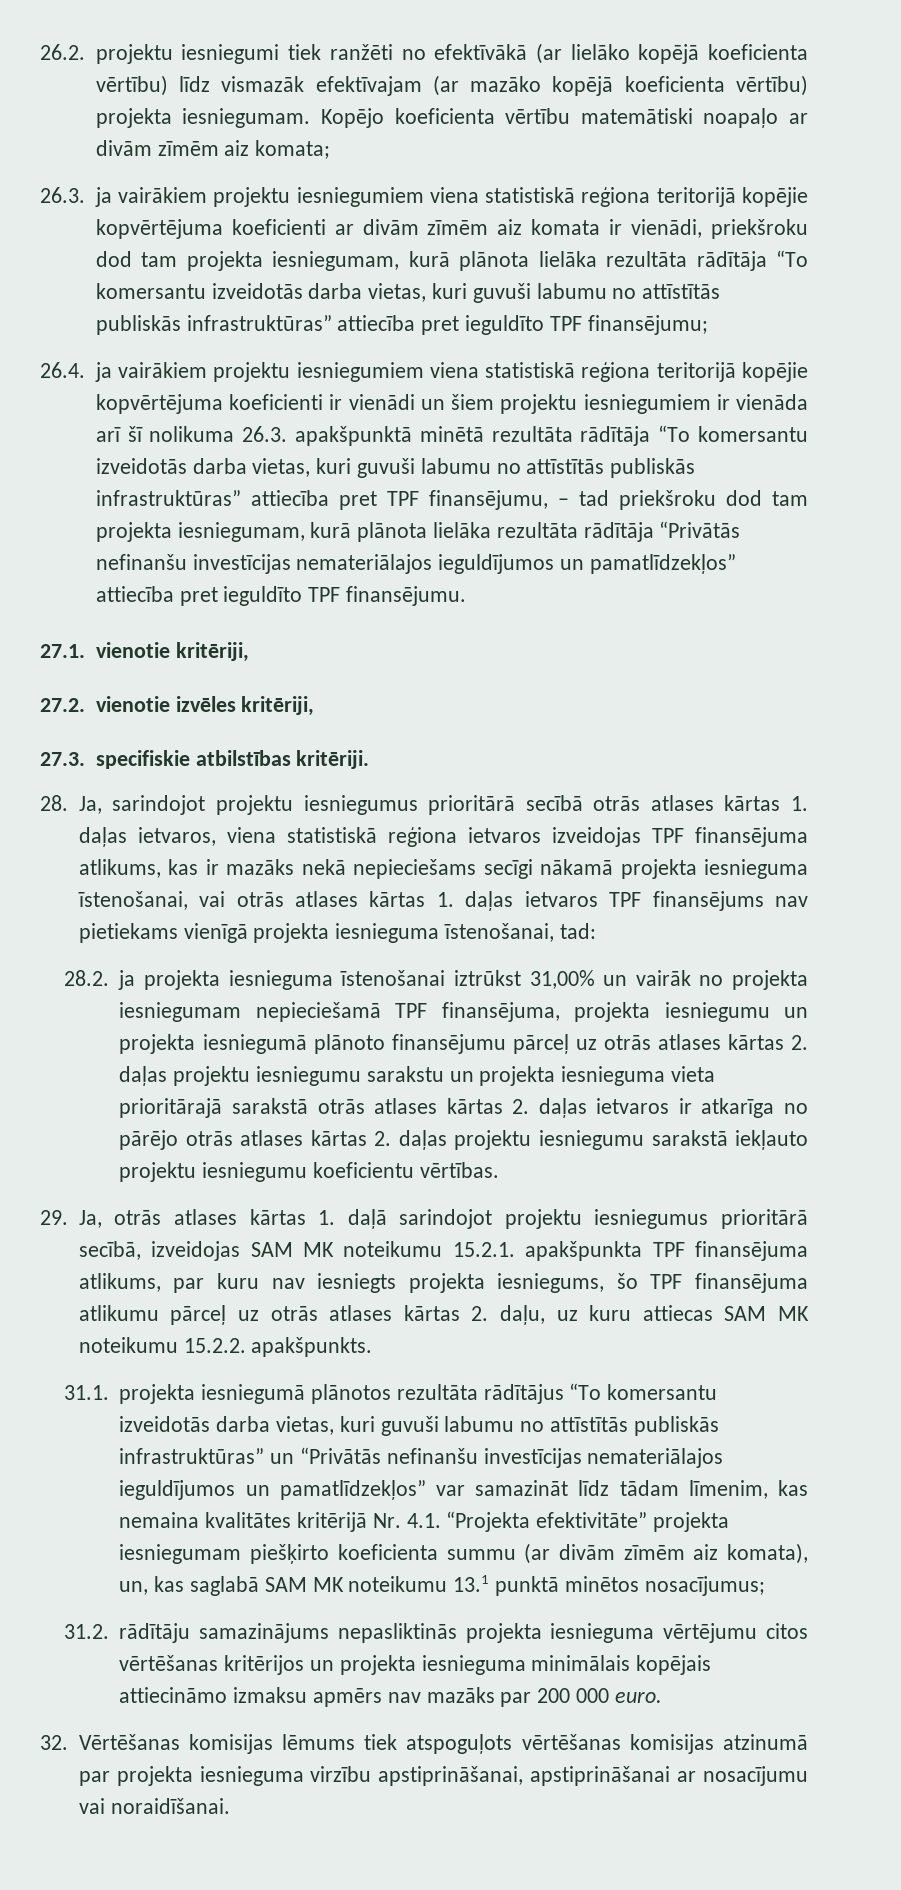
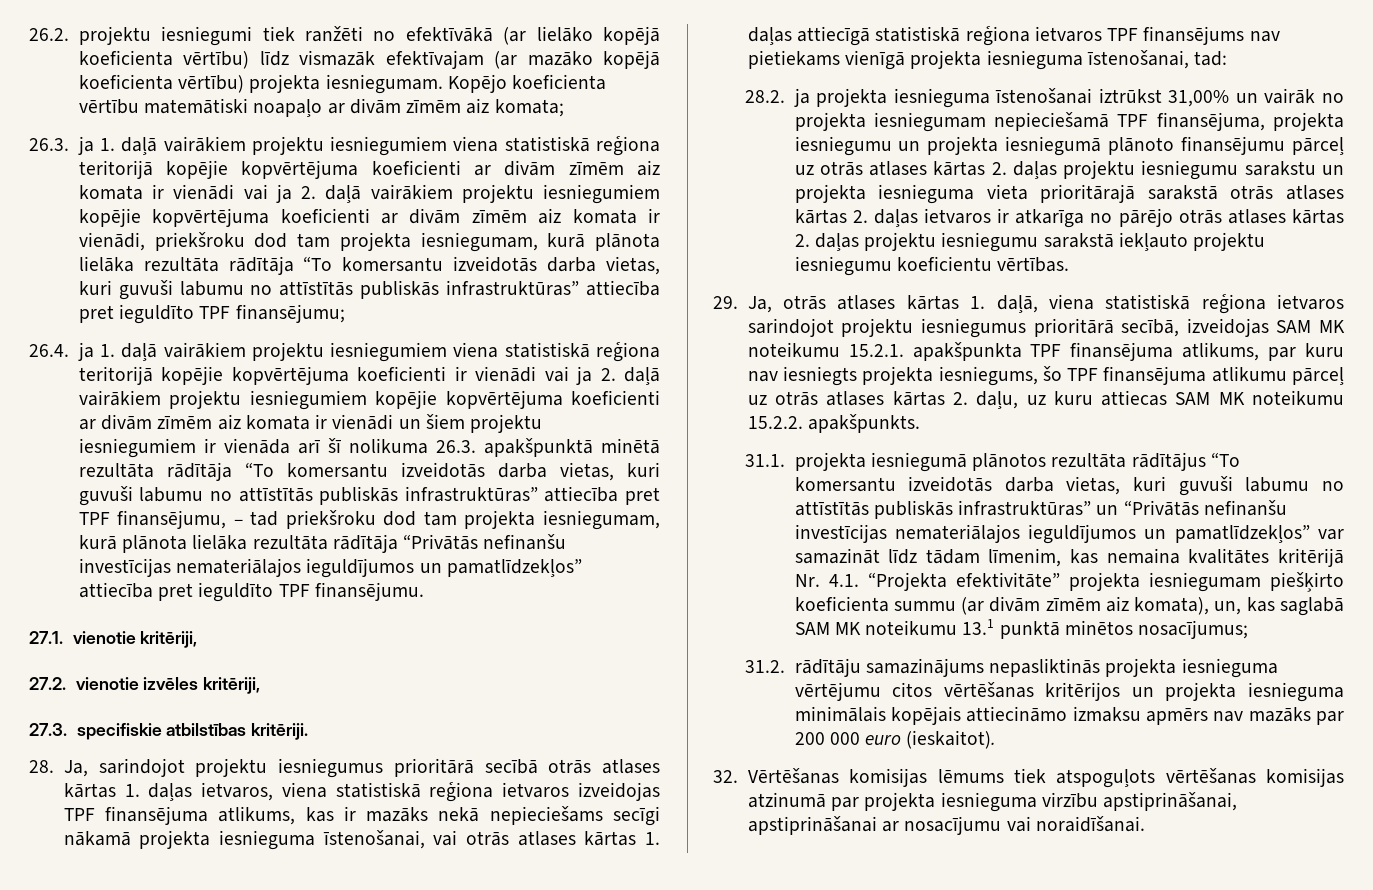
(112, 197) none -> [100,137,158,155] 1. daļā
(623, 227) none -> [173,184,660,204] [78,208,660,227] vienādi vai ja 2. daļā vairākiem projektu iesniegumiem kopējie kopvērtējuma koeficienti ar divām zīmēm aiz komata ir
(112, 372) none -> [100,343,158,361] 1. daļā
(415, 402) none -> [544,366,660,385] [78,390,660,410] [78,414,394,430] vai ja 2. daļā vairākiem projektu iesniegumiem kopējie kopvērtējuma koeficienti ar divām zīmēm aiz komata ir vienādi
(514, 901) none -> [797,26,1030,46] attiecīgā statistiskā reģiona
[347,1209,387,1229] daļā -> [996,294,1344,314] daļā, viena statistiskā reģiona ietvaros
[614,1692,662,1703] euro. -> [865,730,997,749] euro (ieskaitot).

